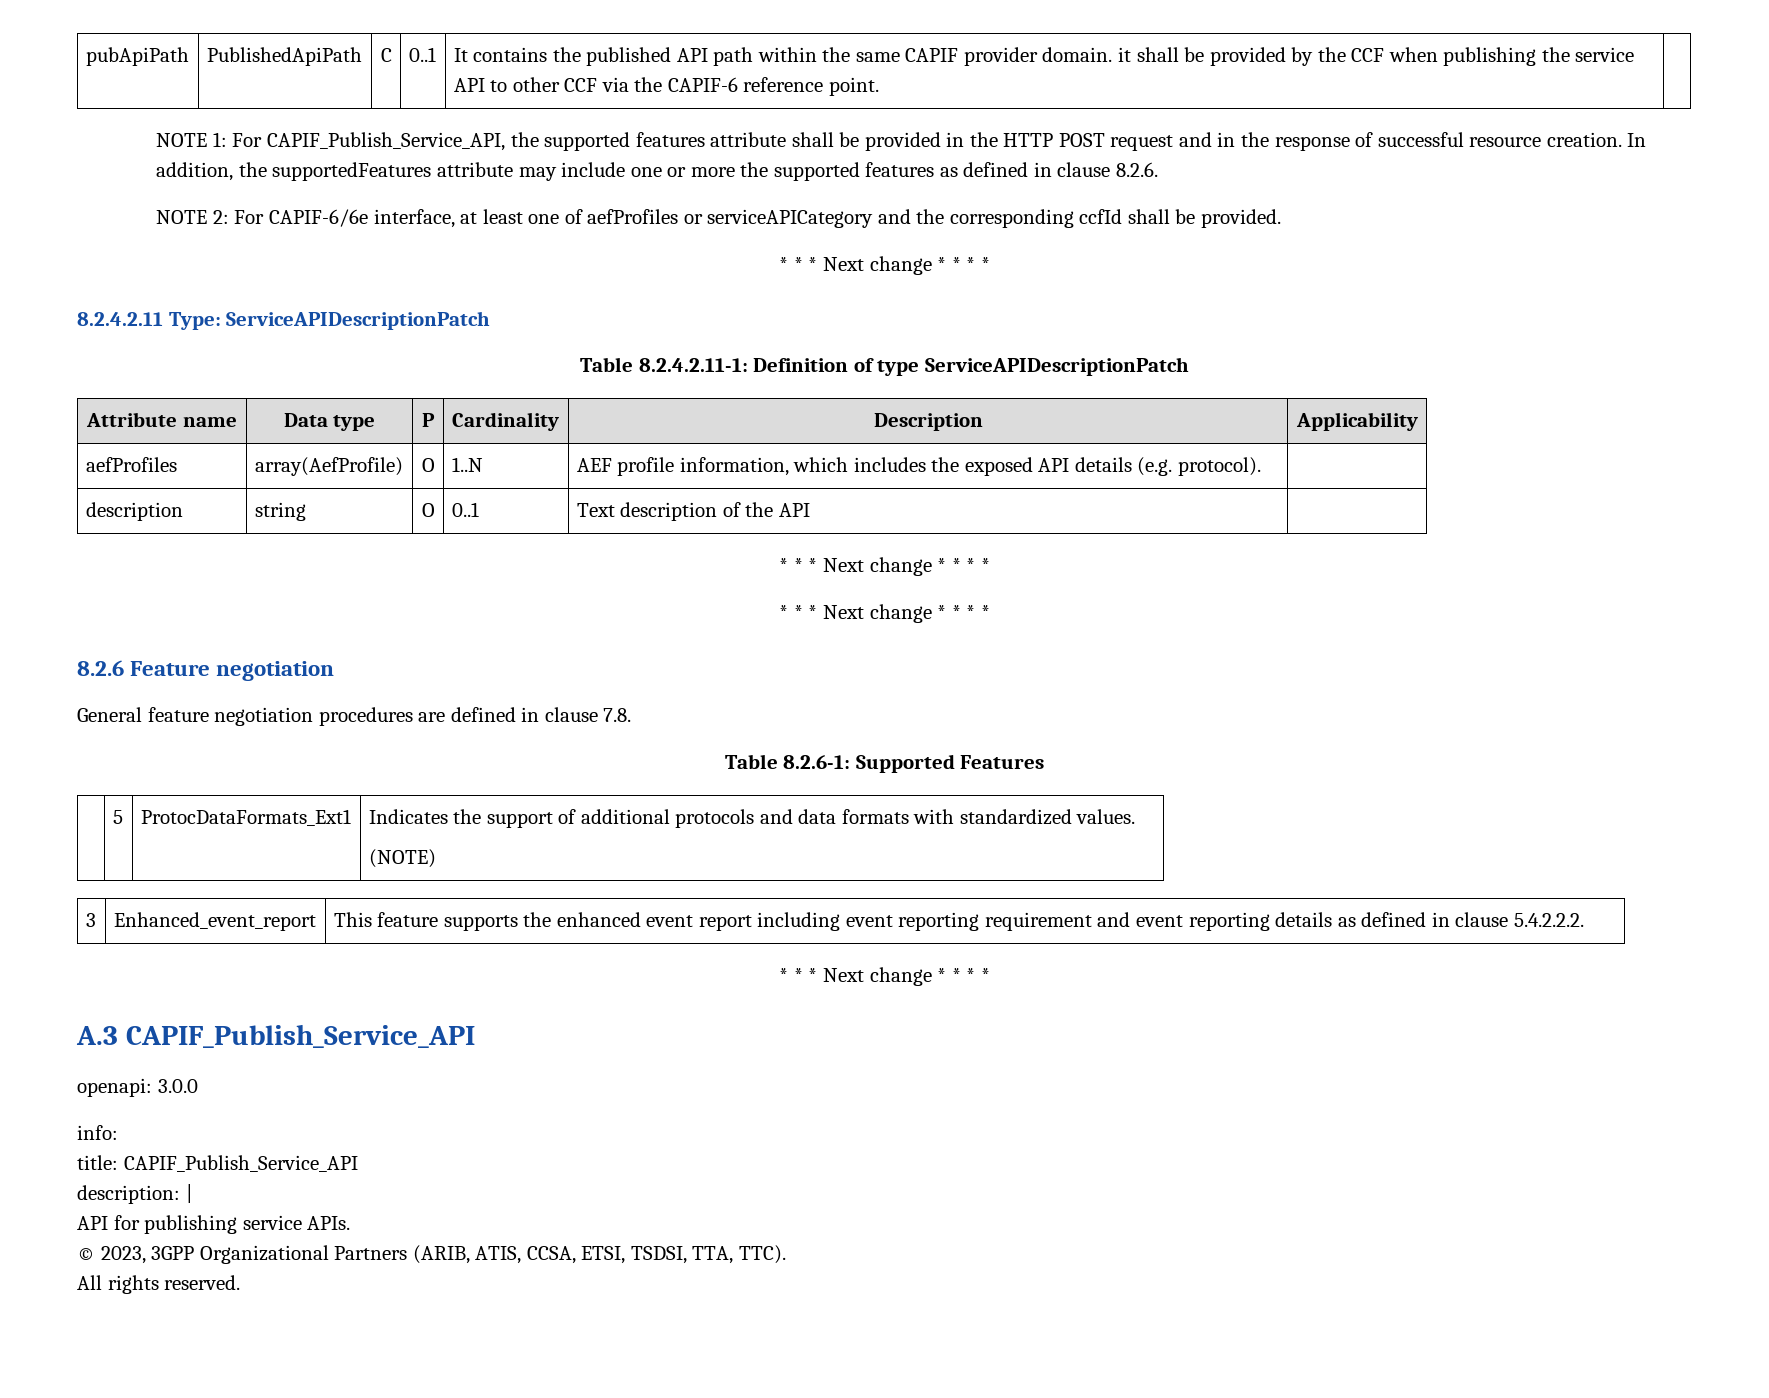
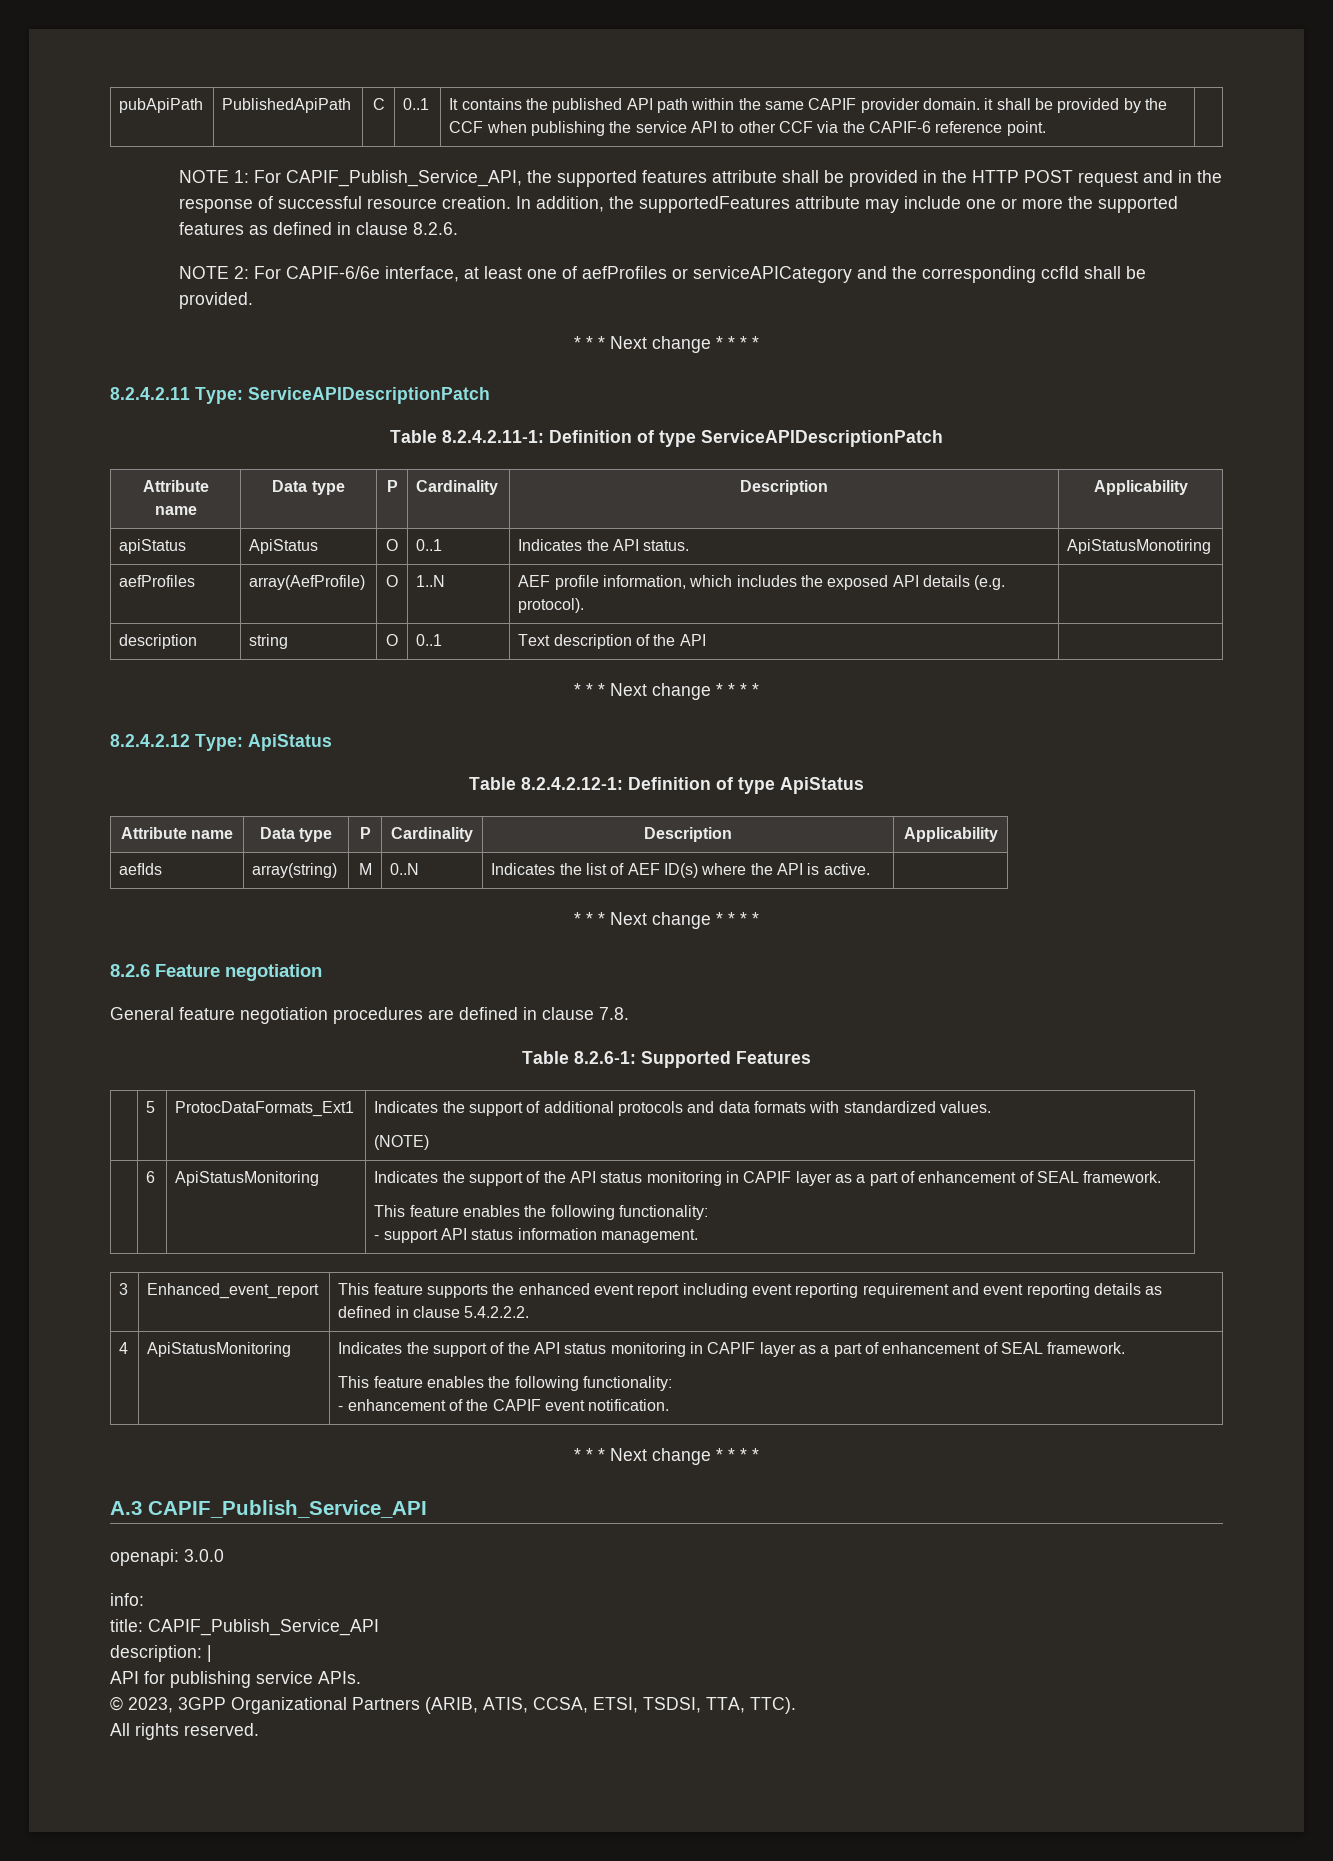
(1418, 421) none -> [119,539,187,554] [249,539,319,554] [386,539,398,551] [416,539,443,551] [518,539,690,551] [1067,539,1212,554] // apiStatus | ApiStatus | O | 0..1 | Indicates the API status. | ApiStatusMonotiring
(990, 565) none -> [110,734,332,751] [469,777,864,794] [120,827,234,839] [259,827,333,842] [359,827,371,839] [391,827,473,842] [644,827,732,842] [903,827,998,842] [119,863,163,875] [252,863,338,878] [358,863,372,875] [390,863,420,875] [491,863,870,878] // 8.2.4.2.12 Type: ApiStatus // Table 8.2.4.2.12-1: Definition of type ApiStatus // Attribute name | Data type | P | Cardinality | Description | Applicability // aefIds | array(string) | M | 0..N | Indicates the list of AEF ID(s) where the API is active. |
(436, 858) none -> [146,1171,156,1183] [175,1171,320,1186] [374,1171,1162,1186] [374,1205,709,1220] [374,1228,699,1243] // | 6 | ApiStatusMonitoring | Indicates the support of the API status monitoring in CAPIF layer as a part of enhancement of SEAL framework. // This feature enables the following functionality: // - support API status information management.
(1584, 920) none -> [119,1342,129,1354] [147,1342,292,1357] [338,1342,1126,1357] [338,1376,673,1391] [338,1399,670,1411] // 4 | ApiStatusMonitoring | Indicates the support of the API status monitoring in CAPIF layer as a part of enhancement of SEAL framework. // This feature enables the following functionality: // - enhancement of the CAPIF event notification.

